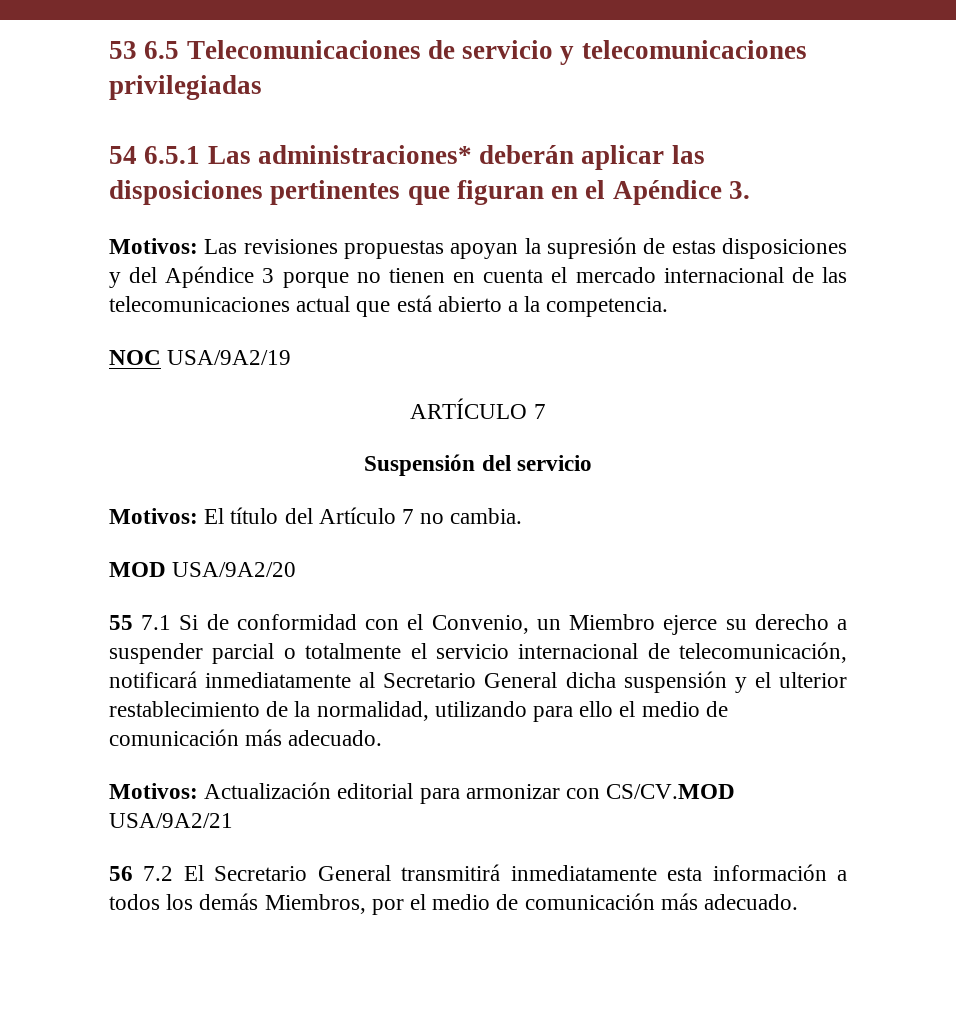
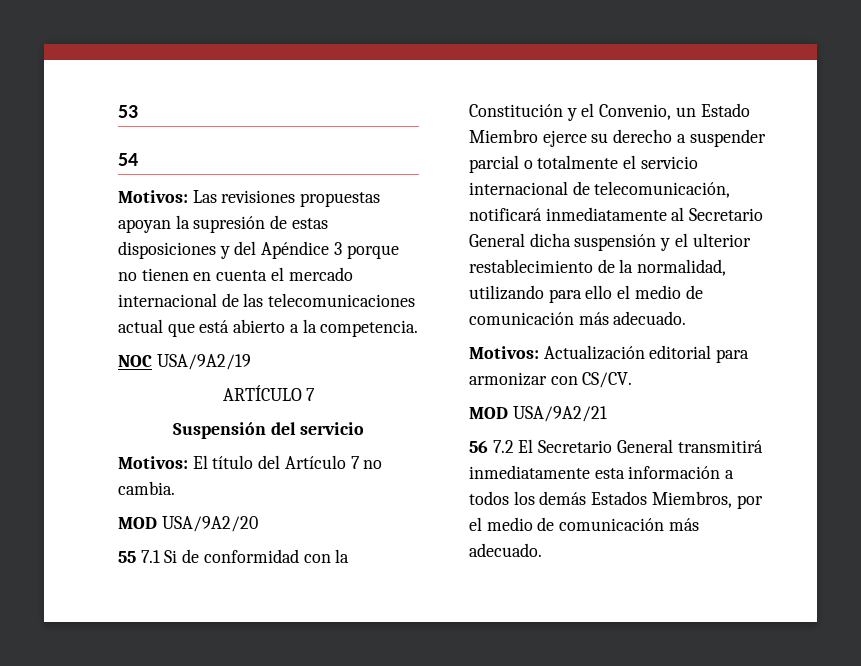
[144,40,807,65] [109,75,262,100] [109,145,705,170] [109,180,751,205] 6.5 Telecomunicaciones de servicio y telecomunicaciones privilegiadas // 54 6.5.1 Las administraciones* deberán aplicar las disposiciones pertinentes que figuran en el Apéndice 3. -> [118,153,138,166] // 54
(400, 624) none -> [335,549,350,563] [469,104,577,121] la Constitución y
(561, 624) none -> [700,103,750,117] Estado
[606,784,736,799] CS/CV.MOD -> [582,372,633,388] [469,407,508,419] CS/CV. // MOD
(259, 901) none -> [591,491,648,505] Estados

